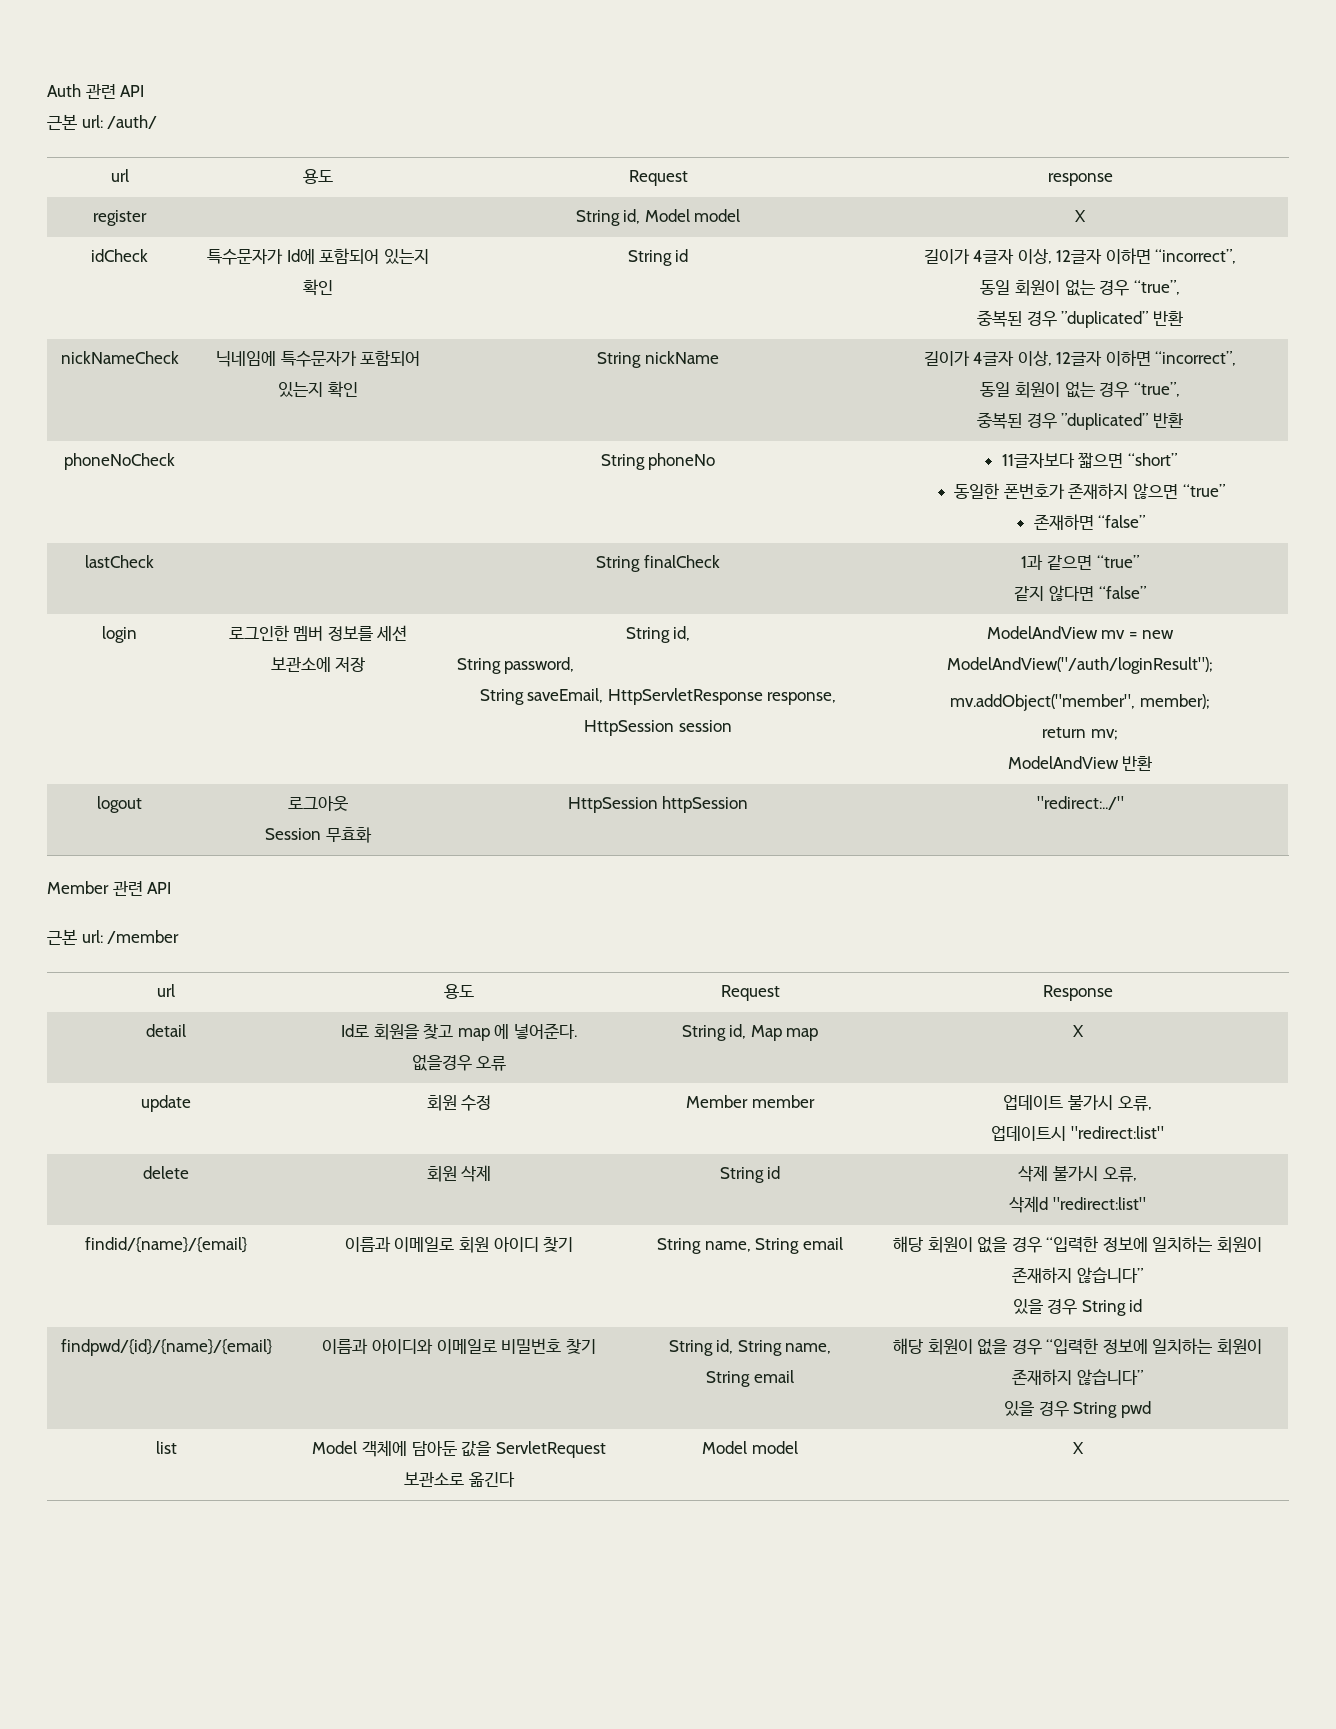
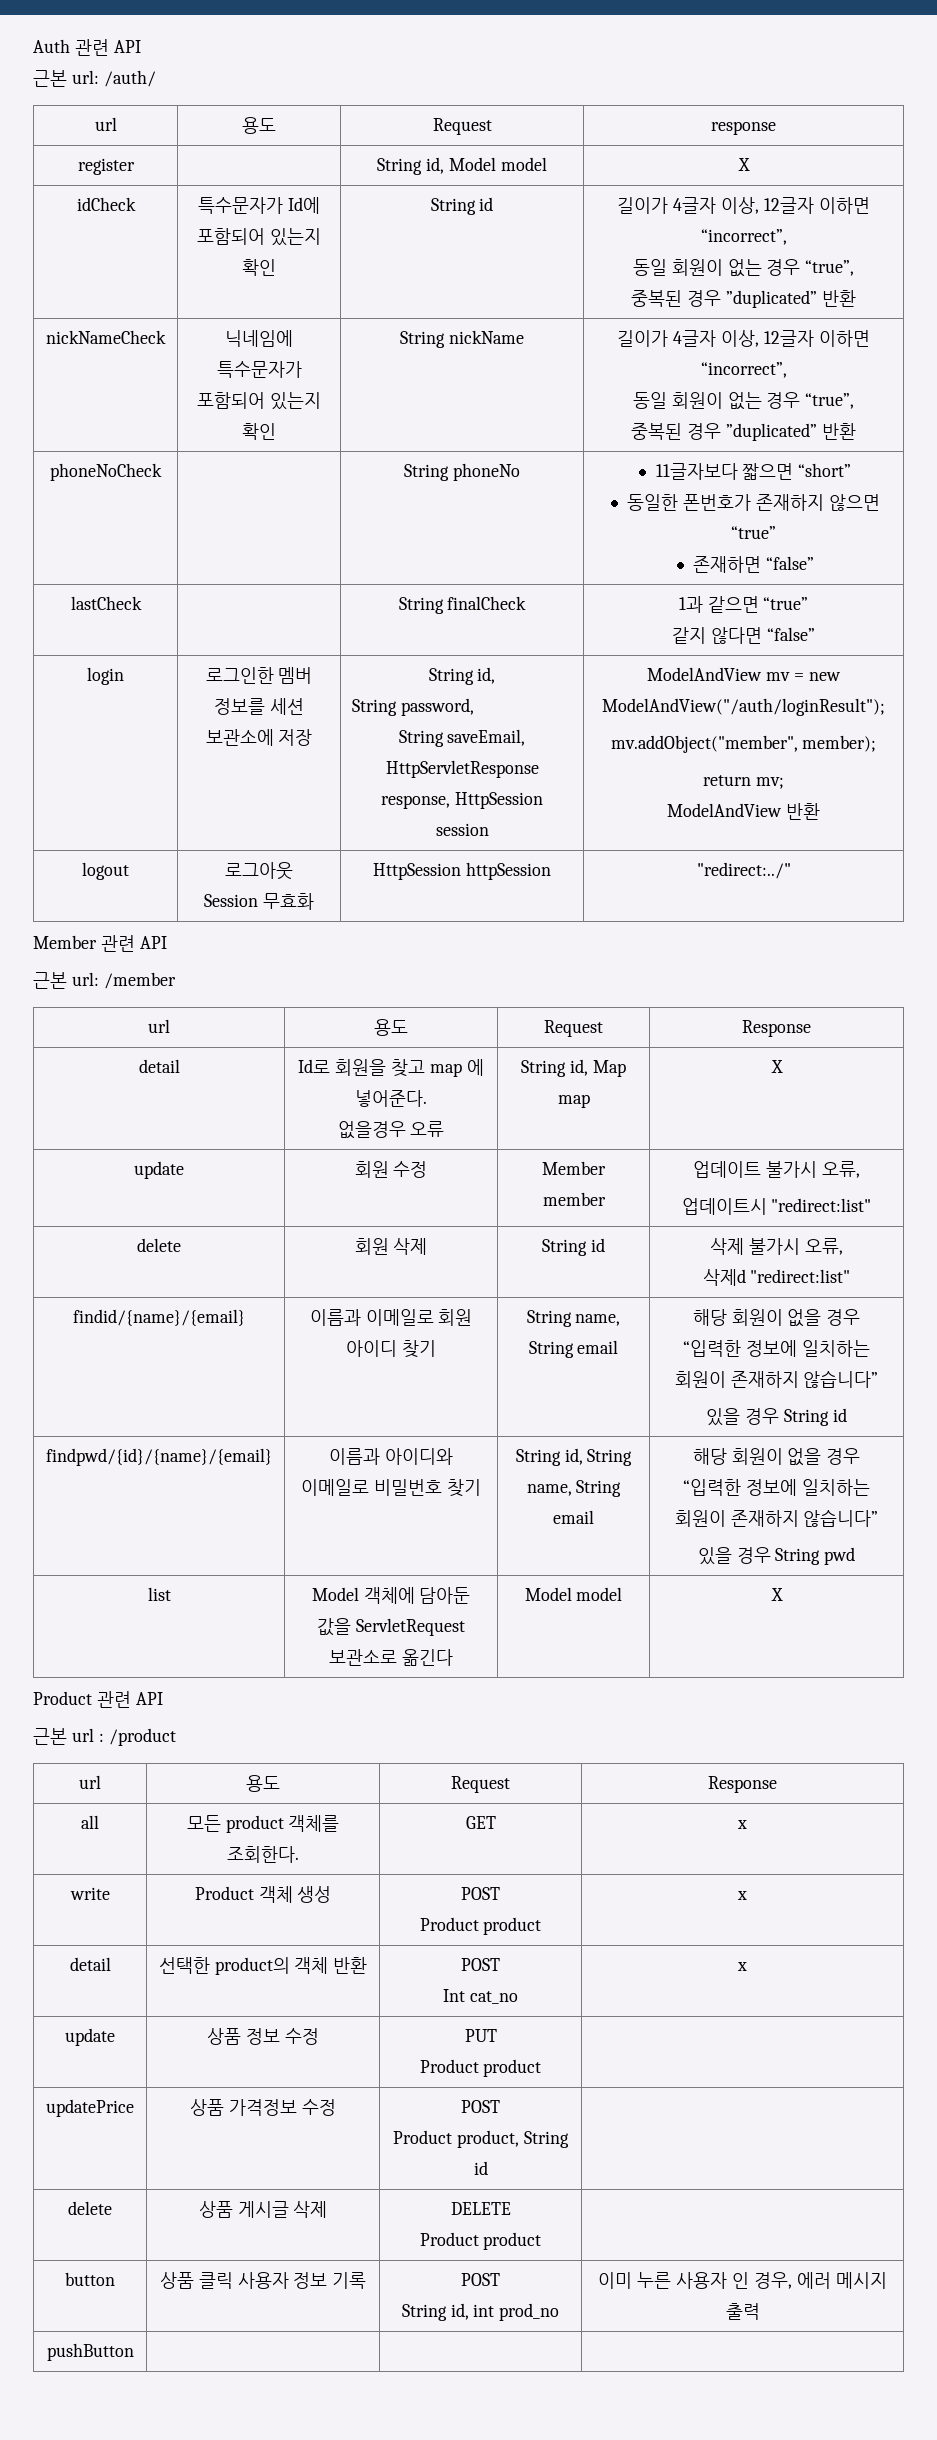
(1084, 1448) none -> [33,1691,163,1708] [33,1728,176,1746] [79,1775,101,1789] [246,1775,280,1792] [450,1776,510,1793] [708,1776,777,1793] [81,1815,99,1829] [186,1815,340,1833] [227,1846,299,1863] [465,1816,496,1829] [737,1820,747,1829] [69,1887,110,1900] [194,1886,332,1903] [460,1887,500,1900] [419,1917,542,1935] [737,1891,747,1900] [69,1957,111,1971] [158,1957,368,1975] [460,1958,500,1971] [443,1989,518,2004] [737,1962,747,1971] [65,2028,115,2046] [207,2028,319,2045] [464,2029,497,2042] [419,2059,542,2077] [46,2099,134,2117] [190,2099,336,2116] [460,2100,500,2113] [393,2130,569,2148] [473,2161,488,2175] [68,2201,112,2215] [198,2201,328,2218] [450,2202,511,2215] [419,2232,542,2250] [65,2272,115,2286] [159,2272,367,2289] [460,2273,500,2286] [401,2303,560,2321] [598,2272,887,2289] [725,2303,760,2320] [46,2343,134,2361] // Product 관련 API // 근본 url : /product // url | 용도 | Request | Response // all | 모든 product 객체를 조회한다. | GET | x // write | Product 객체 생성 | POST // Product product | x // detail | 선택한 product의 객체 반환 | POST // Int cat_no | x // update | 상품 정보 수정 | PUT // Product product | // updatePrice | 상품 가격정보 수정 | POST // Product product, String id | // delete | 상품 게시글 삭제 | DELETE // Product product | // button | 상품 클릭 사용자 정보 기록 | POST // String id, int prod_no | 이미 누른 사용자 인 경우, 에러 메시지 출력 // pushButton | | |

